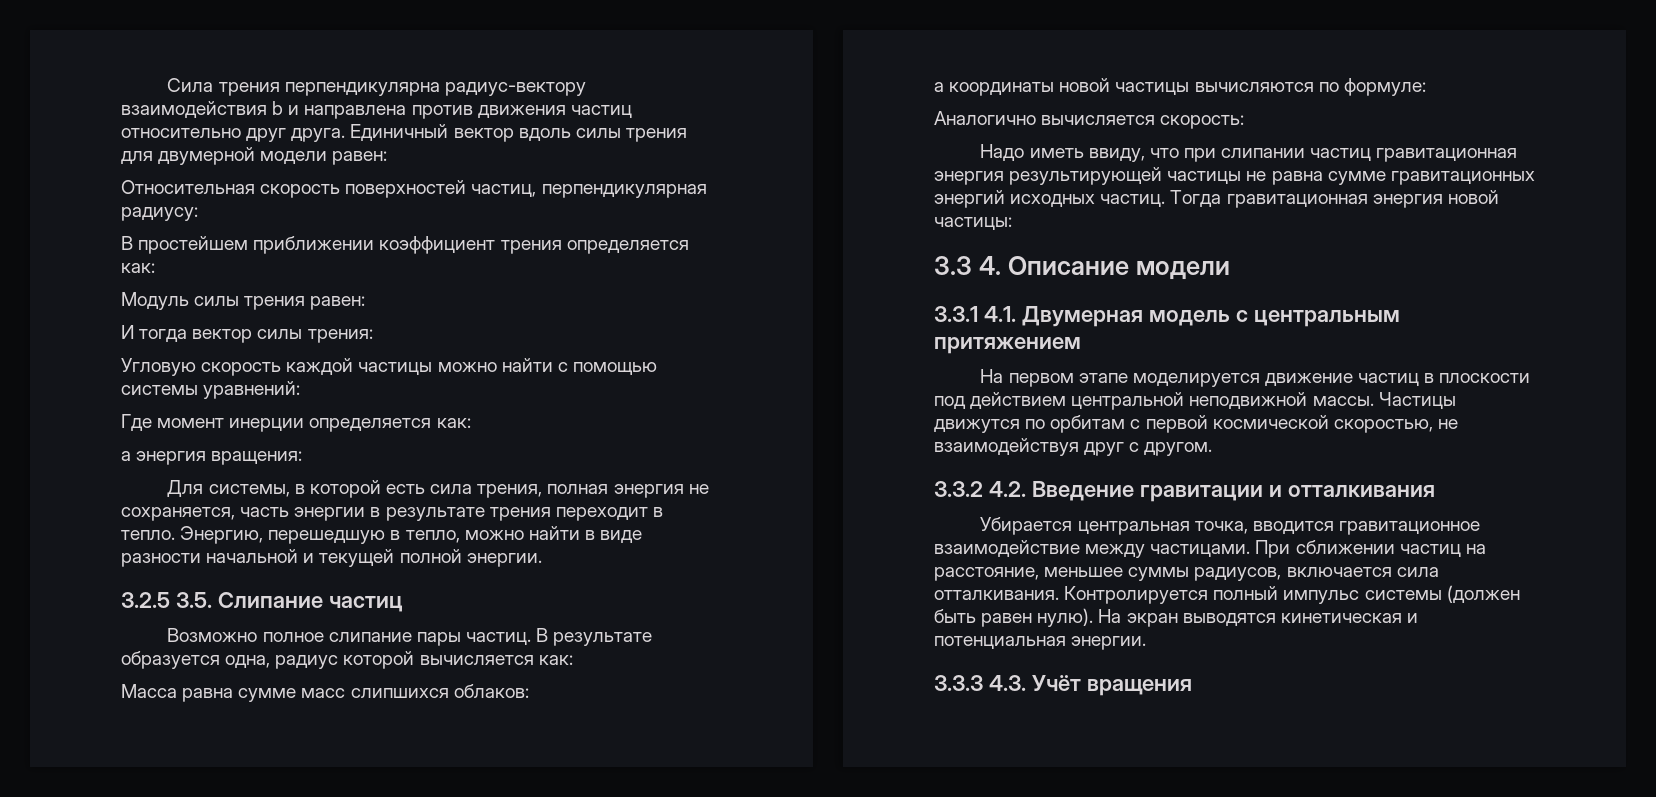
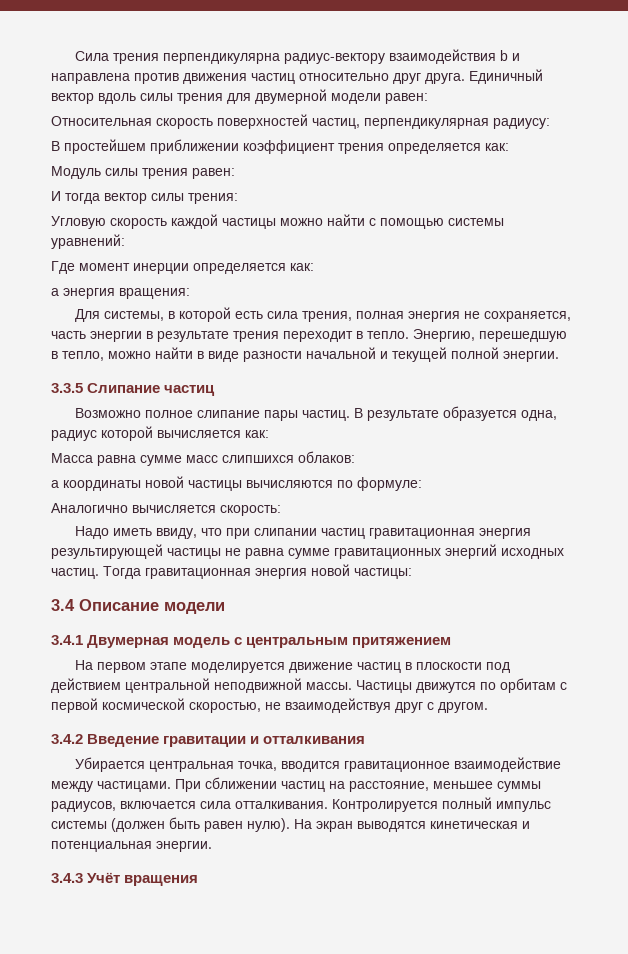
[121,592,212,608] 3.2.5 3.5. -> [51,383,83,393] 3.3.5
[934,256,1001,275] 3.3 4. -> [51,599,75,611] 3.4
[934,306,1016,322] 3.3.1 4.1. -> [51,635,83,645] 3.4.1
[934,481,1026,497] 3.3.2 4.2. -> [51,734,83,744] 3.4.2
[934,675,1026,691] 3.3.3 4.3. -> [51,873,83,883] 3.4.3

